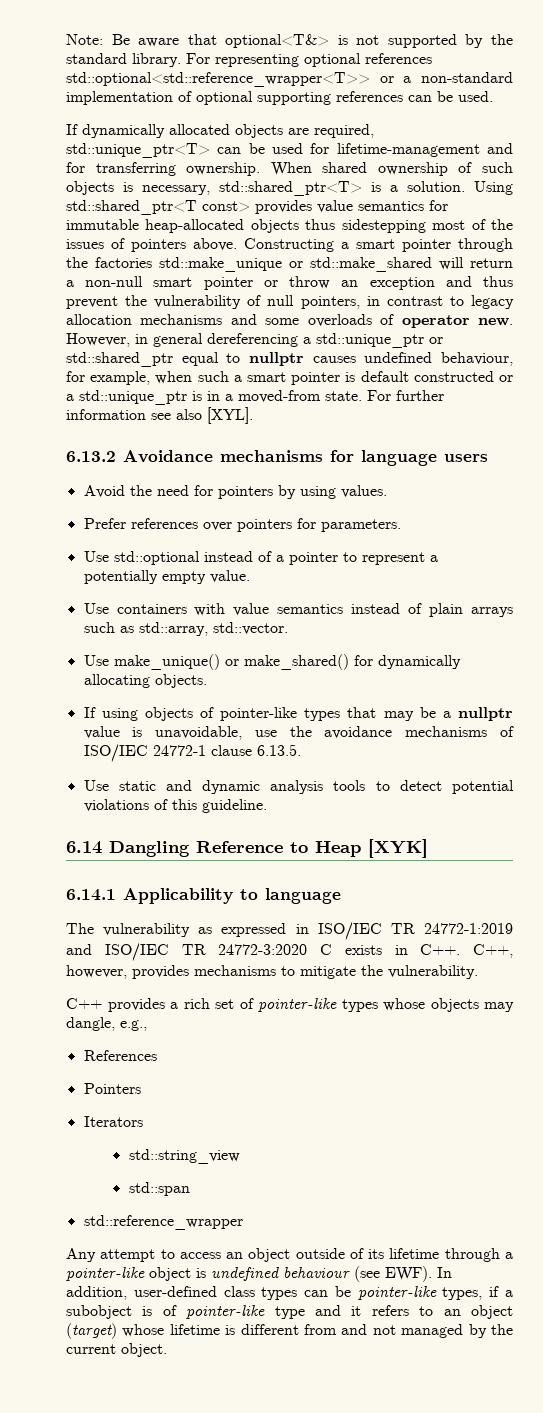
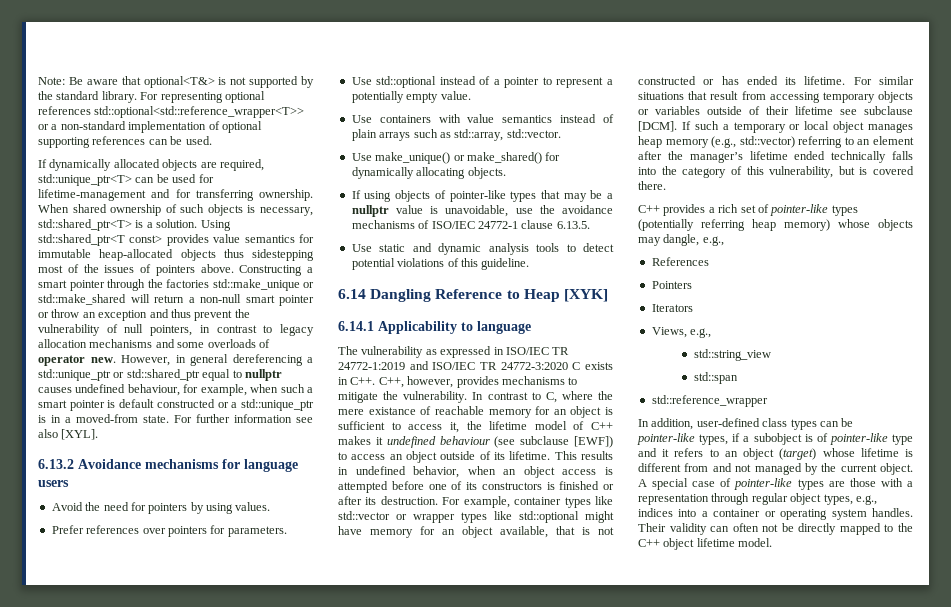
(478, 972) none -> [472,391,613,403] [338,406,613,418] [338,421,613,433] [338,436,613,448] [338,451,613,463] [338,466,613,478] [338,481,614,493] [338,496,613,508] [338,511,614,523] [338,526,614,538] [638,76,914,85] [638,91,913,103] [638,106,913,115] [638,121,913,133] [638,136,914,148] [638,151,913,163] [638,166,914,178] [638,181,666,190] In contrast to C, where the mere existance of reachable memory for an object is sufficient to access it, the lifetime model of C++ makes it undefined behaviour (see subclause [EWF]) to access an object outside of its lifetime. This results in undefined behavior, when an object access is attempted before one of its constructors is finished or after its destruction. For example, container types like std::vector or wrapper types like std::optional might have memory for an object available, that is not constructed or has ended its lifetime. For similar situations that result from accessing temporary objects or variables outside of their lifetime see subclause [DCM]. If such a temporary or local object manages heap memory (e.g., std::vector) referring to an element after the manager’s lifetime ended technically falls into the category of this vulnerability, but is covered there.
(378, 1005) none -> [638,219,830,231] (potentially referring heap memory)
(143, 1121) none -> [651,327,712,338] // Views, e.g.,
[66,1248,513,1262] [66,1266,432,1282] Any attempt to access an object outside of its lifetime through a pointer-like object is undefined behaviour (see EWF). -> (768, 401) none
(167, 1350) none -> [638,478,913,490] [638,493,877,505] [638,508,913,520] [638,523,913,535] [638,538,773,550] A special case of pointer-like types are those with a representation through regular object types, e.g., indices into a container or operating system handles. Their validity can often not be directly mapped to the C++ object lifetime model.

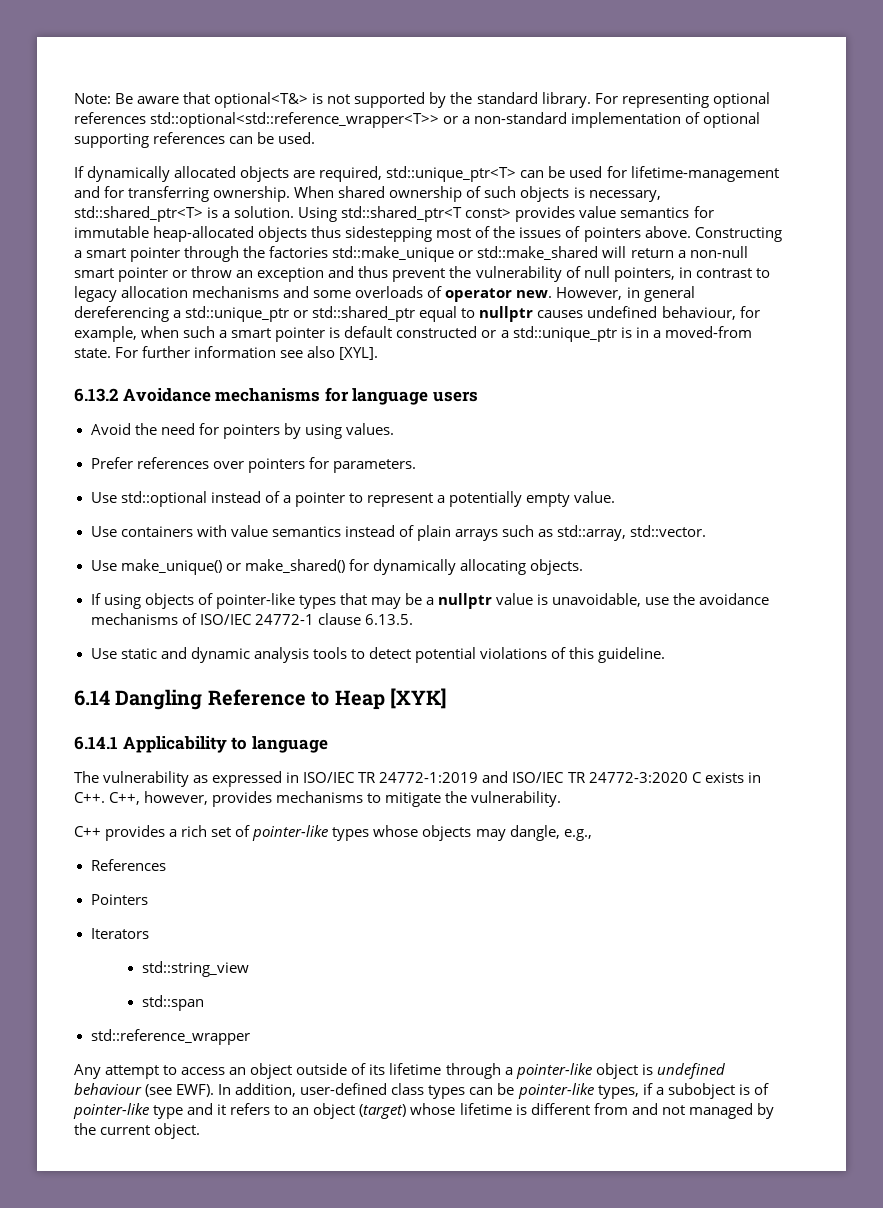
[472,391,613,403] [338,406,613,418] [338,421,613,433] [338,436,613,448] [338,451,613,463] [338,466,613,478] [338,481,614,493] [338,496,613,508] [338,511,614,523] [338,526,614,538] [638,76,914,85] [638,91,913,103] [638,106,913,115] [638,121,913,133] [638,136,914,148] [638,151,913,163] [638,166,914,178] [638,181,666,190] In contrast to C, where the mere existance of reachable memory for an object is sufficient to access it, the lifetime model of C++ makes it undefined behaviour (see subclause [EWF]) to access an object outside of its lifetime. This results in undefined behavior, when an object access is attempted before one of its constructors is finished or after its destruction. For example, container types like std::vector or wrapper types like std::optional might have memory for an object available, that is not constructed or has ended its lifetime. For similar situations that result from accessing temporary objects or variables outside of their lifetime see subclause [DCM]. If such a temporary or local object manages heap memory (e.g., std::vector) referring to an element after the manager’s lifetime ended technically falls into the category of this vulnerability, but is covered there. -> (562, 799) none
[638,219,830,231] (potentially referring heap memory) -> (370, 834) none
[651,327,712,338] // Views, e.g., -> (149, 933) none
(768, 401) none -> [74,1063,725,1079] [74,1083,215,1097] Any attempt to access an object outside of its lifetime through a pointer-like object is undefined behaviour (see EWF).
[638,478,913,490] [638,493,877,505] [638,508,913,520] [638,523,913,535] [638,538,773,550] A special case of pointer-like types are those with a representation through regular object types, e.g., indices into a container or operating system handles. Their validity can often not be directly mapped to the C++ object lifetime model. -> (201, 1131) none

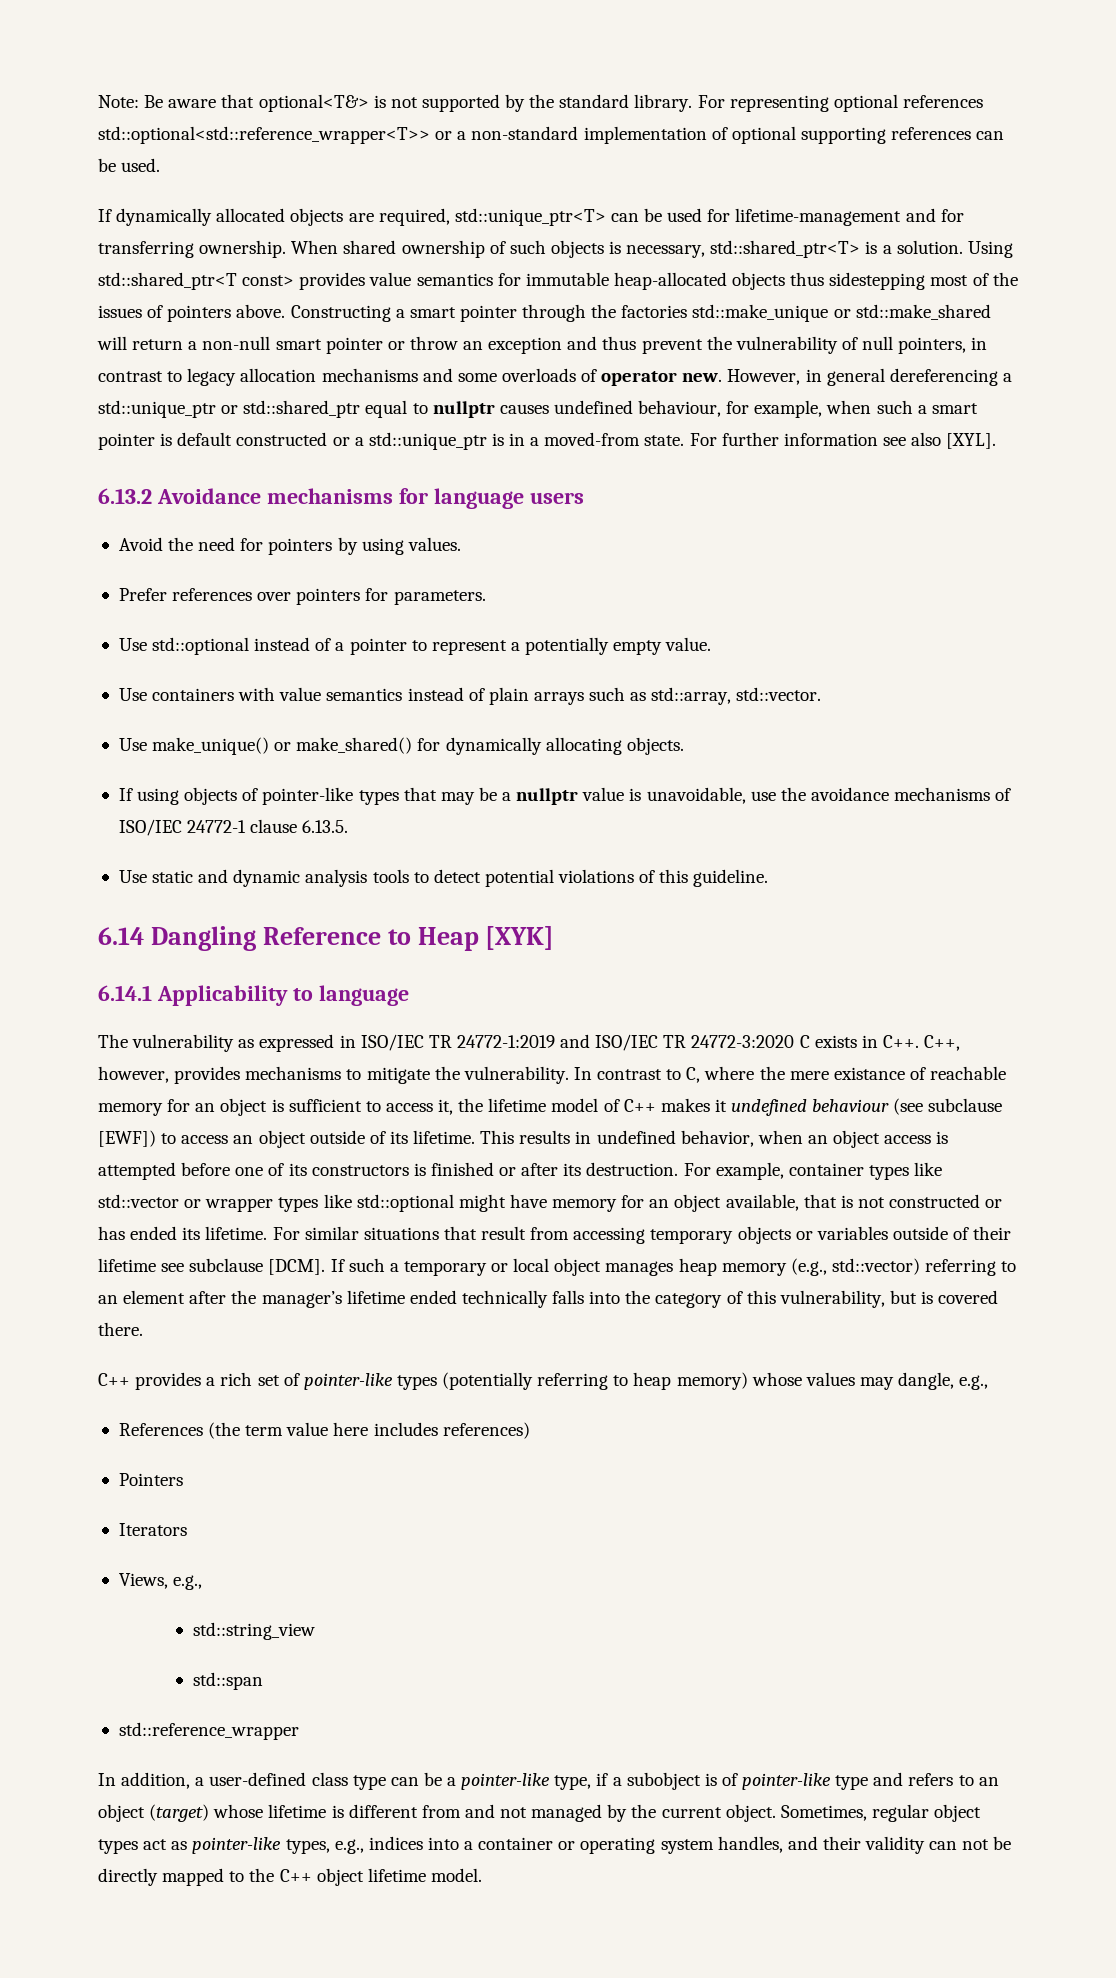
(562, 799) none -> [573,1066,1007,1083] [98,1098,1003,1116] [98,1130,949,1148] [98,1162,943,1180] [98,1194,1003,1212] [98,1226,1012,1244] [98,1258,1017,1276] [98,1290,999,1308] [98,1322,143,1336] In contrast to C, where the mere existance of reachable memory for an object is sufficient to access it, the lifetime model of C++ makes it undefined behaviour (see subclause [EWF]) to access an object outside of its lifetime. This results in undefined behavior, when an object access is attempted before one of its constructors is finished or after its destruction. For example, container types like std::vector or wrapper types like std::optional might have memory for an object available, that is not constructed or has ended its lifetime. For similar situations that result from accessing temporary objects or variables outside of their lifetime see subclause [DCM]. If such a temporary or local object manages heap memory (e.g., std::vector) referring to an element after the manager’s lifetime ended technically falls into the category of this vulnerability, but is covered there.
[373,825,592,841] [90,859,166,871] whose objects may dangle, e.g., // References -> [442,1372,989,1390] [118,1422,530,1439] (potentially referring to heap memory) whose values may dangle, e.g., // References (the term value here includes references)
(149, 933) none -> [118,1573,203,1590] // Views, e.g.,
[74,1063,725,1079] [74,1083,639,1099] Any attempt to access an object outside of its lifetime through a pointer-like object is undefined behaviour (see EWF). In addition, user-defined class types can be pointer-like types, -> [98,1772,592,1790] In addition, a user-defined class type can be a pointer-like type,
[217,1104,227,1115] it -> (904, 1779) none
(201, 1131) none -> [780,1804,982,1822] [98,1836,1012,1854] [98,1868,482,1886] Sometimes, regular object types act as pointer-like types, e.g., indices into a container or operating system handles, and their validity can not be directly mapped to the C++ object lifetime model.

